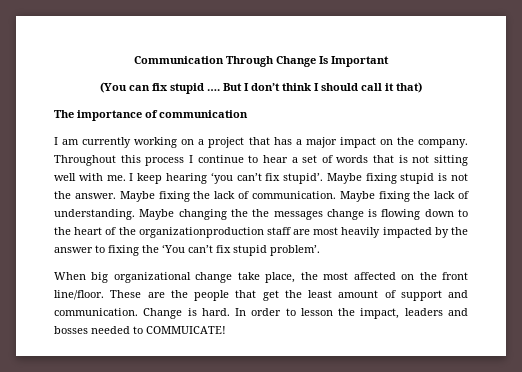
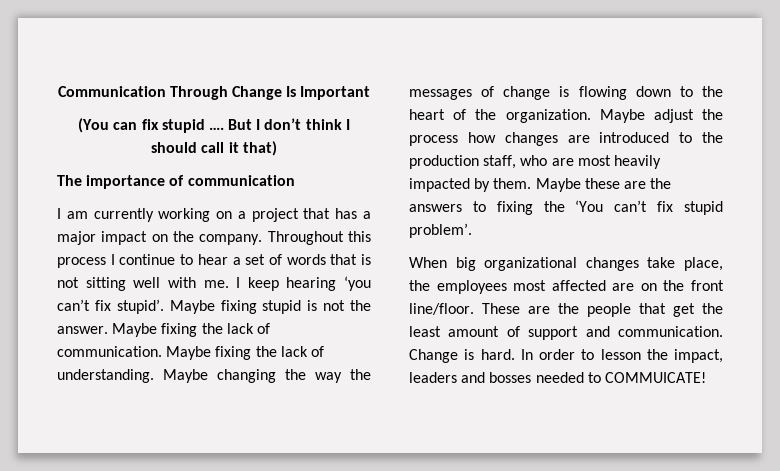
(248, 213) none -> [315,372,342,383] way
(323, 215) none -> [481,86,495,97] of
[138,227,291,238] organizationproduction staff -> [505,109,723,123] [409,132,723,146] [409,155,548,169] organization. Maybe adjust the process how changes are introduced to the production staff, who
[451,227,469,235] [54,247,93,253] the answer -> [493,178,672,192] [409,204,462,212] them. Maybe these are the answers
[195,272,233,283] change -> [585,257,639,271] changes
(318, 276) none -> [436,280,507,294] employees
(396, 276) none -> [612,283,635,291] are

